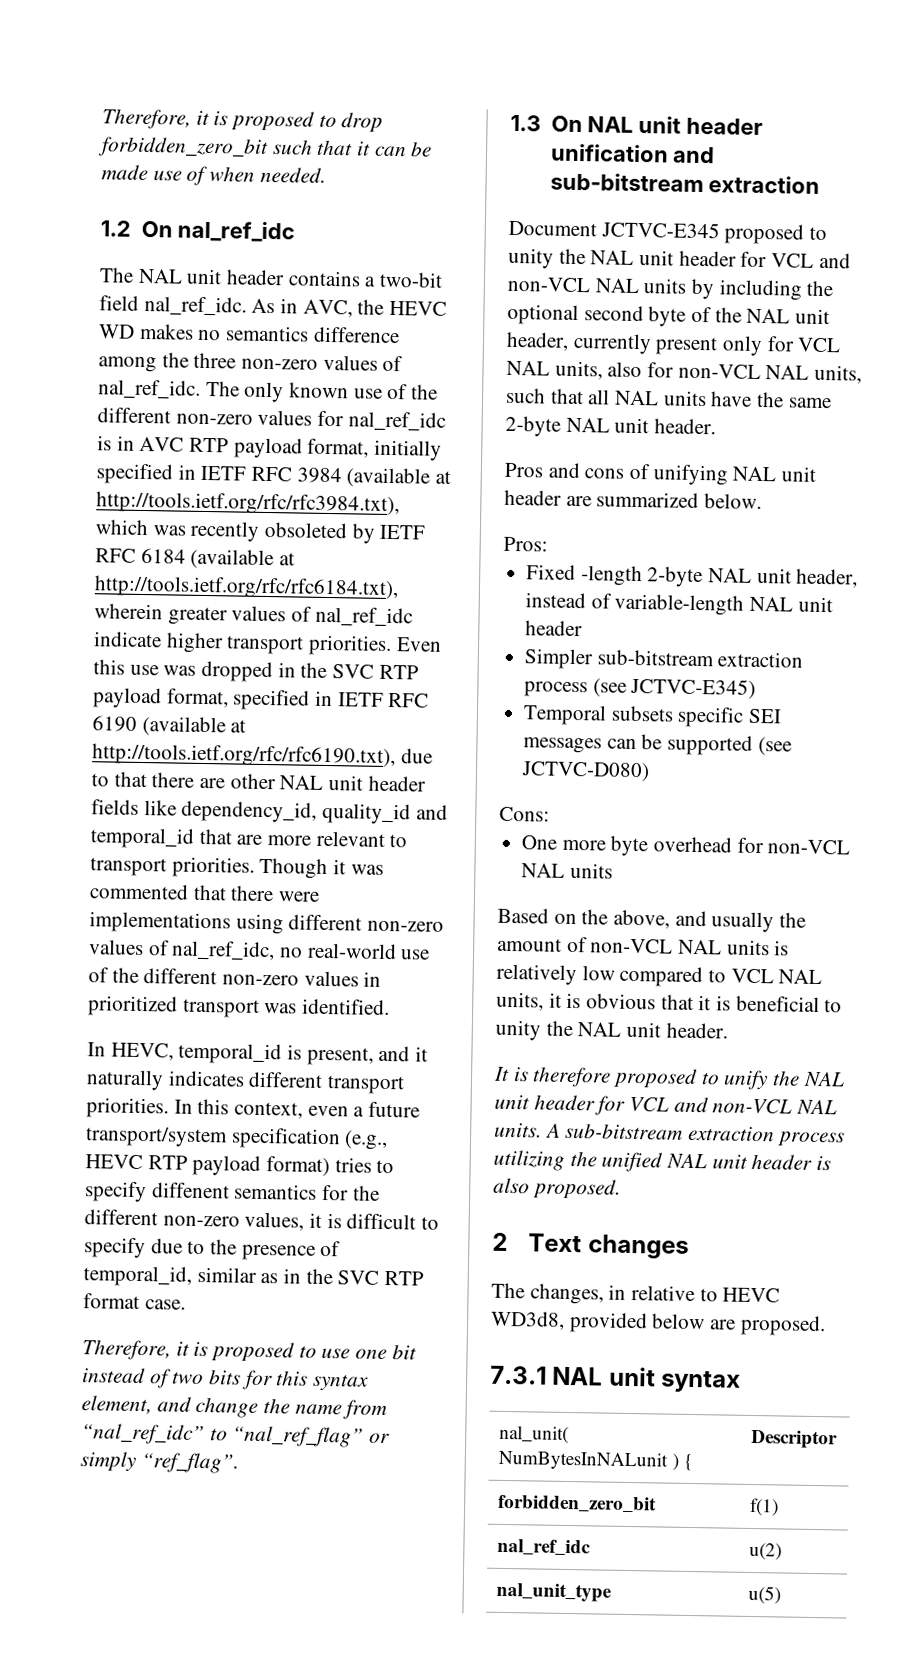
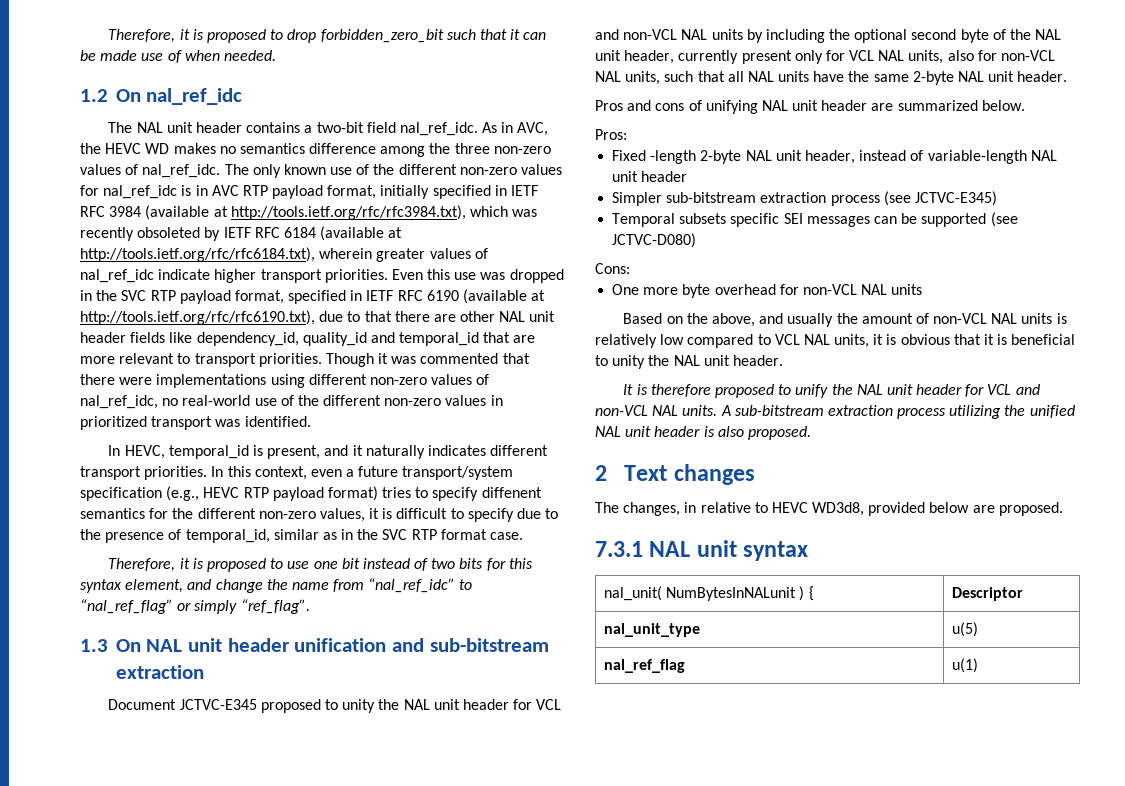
[498,1494,658,1513] [749,1497,780,1517] [497,1538,592,1556] [749,1542,783,1561] // forbidden_zero_bit | f(1) // nal_ref_idc | u(2) -> (1024, 594) none
(782, 1595) none -> [604,659,686,673] [952,658,979,673] // nal_ref_flag | u(1)

